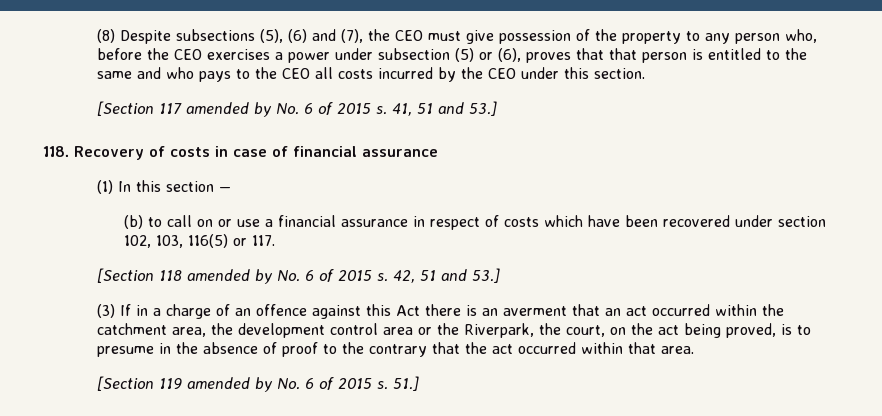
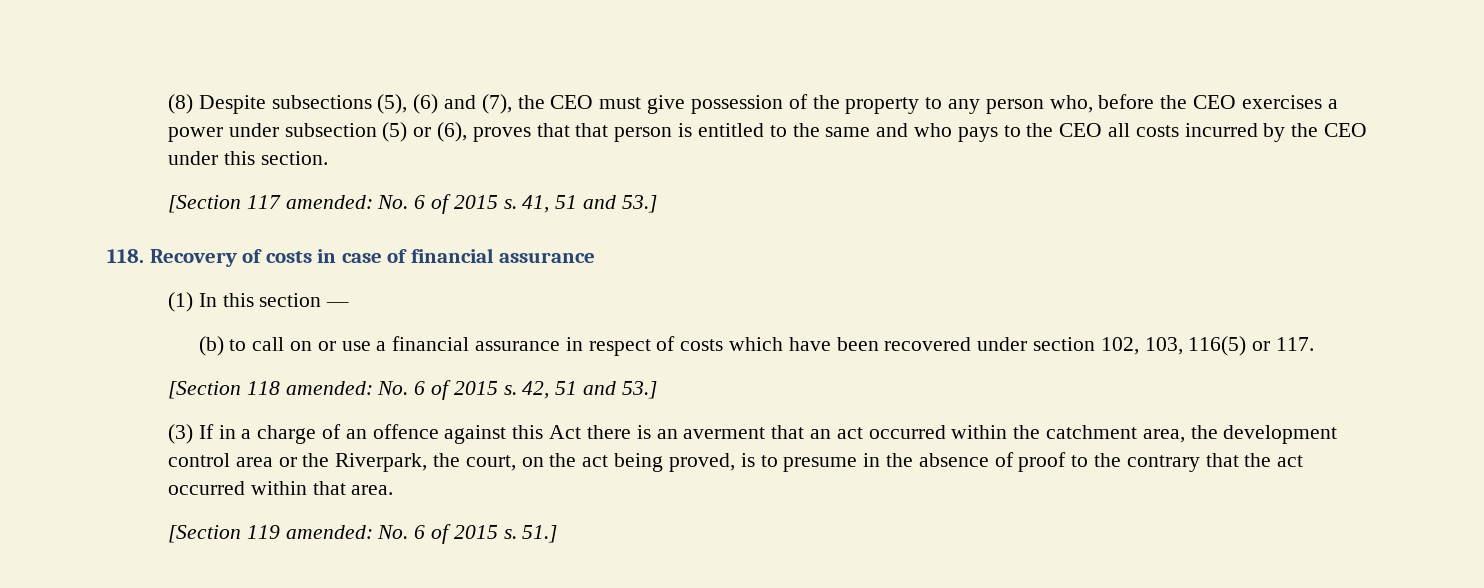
[186,102,273,117] amended by -> [285,195,373,209] amended:
[187,269,274,284] amended by -> [285,381,373,395] amended:
[187,377,274,392] amended by -> [285,525,373,539] amended:

